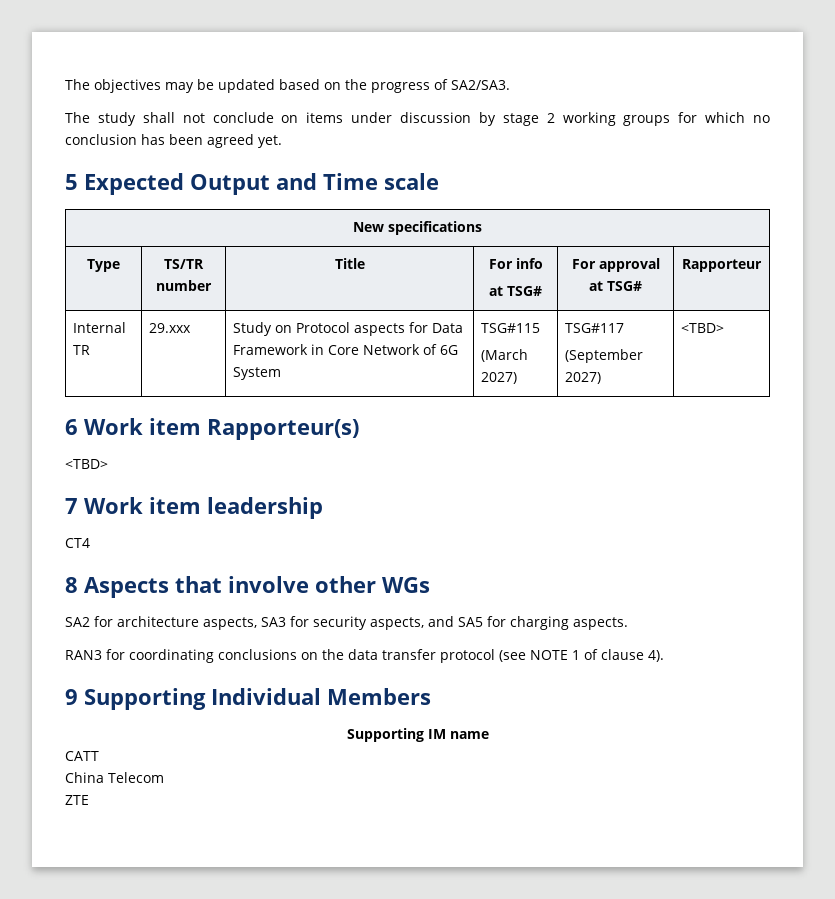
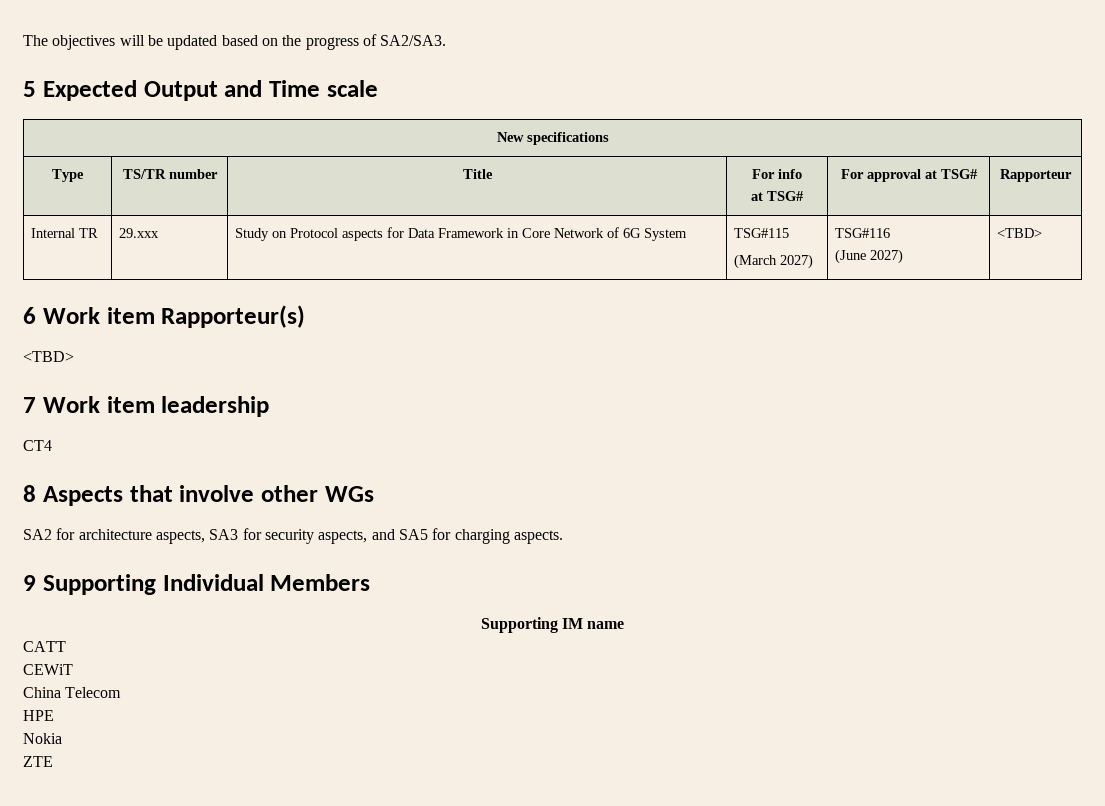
[165,82,194,93] may -> [119,35,145,46] will
[65,112,770,126] [65,134,282,148] // The study shall not conclude on items under discussion by stage 2 working groups for which no conclusion has been agreed yet. -> (447, 40) none
[564,323,624,333] [564,349,643,363] TSG#117 // (September -> [834,228,890,238] [834,249,866,264] TSG#116 // (June
[65,649,664,663] // RAN3 for coordinating conclusions on the data transfer protocol (see NOTE 1 of clause 4). -> (563, 537) none
(99, 756) none -> [23,664,73,675] // CEWiT
(164, 777) none -> [23,710,54,721] [23,733,62,744] // HPE // Nokia

